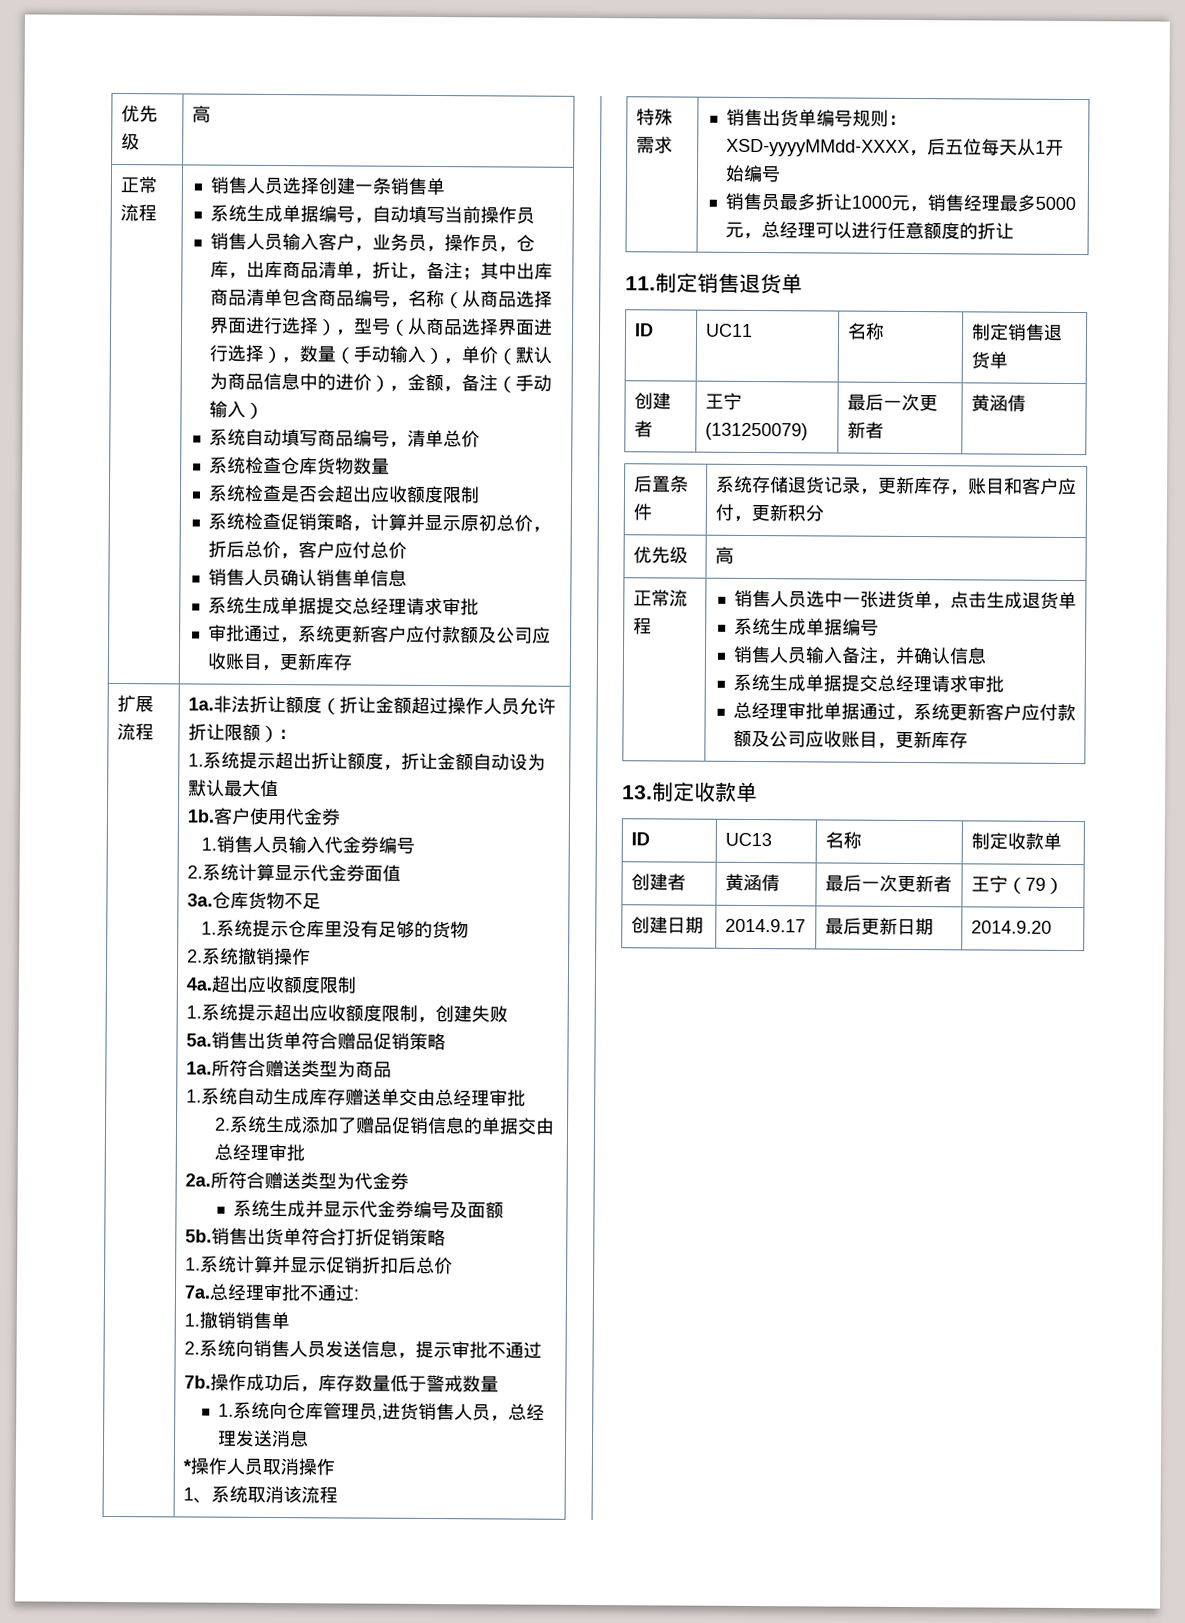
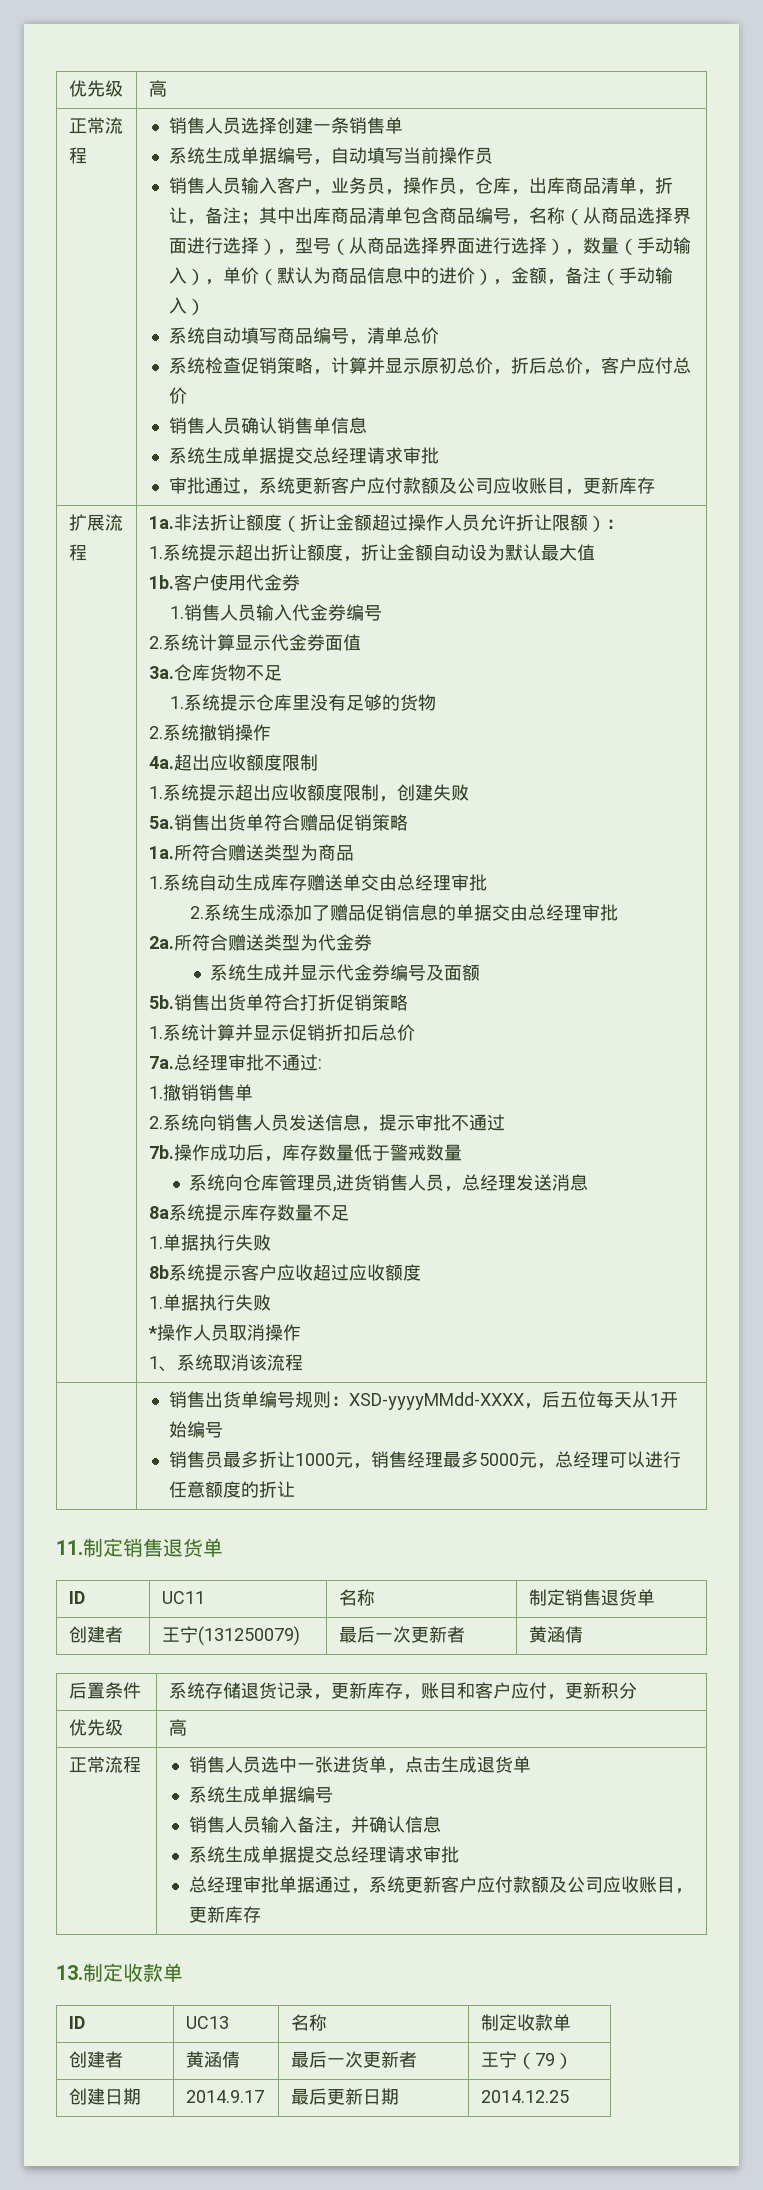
[209,456,391,475] [208,484,481,504] // 系统检查仓库货物数量 // 系统检查是否会超出应收额度限制 -> (439, 335) none
[217,1403,234,1417] 1. -> (462, 1152) none
(309, 1439) none -> [148,1204,349,1221] [148,1234,271,1251] [148,1264,421,1281] [148,1294,271,1311] // 8a系统提示库存数量不足 // 1.单据执行失败 // 8b系统提示客户应收超过应收额度 // 1.单据执行失败
[635,108,673,126] [635,136,673,154] 特殊需求 -> (303, 1362) none
[970,920,1052,934] 2014.9.20 -> [480,2090,569,2103] 2014.12.25

